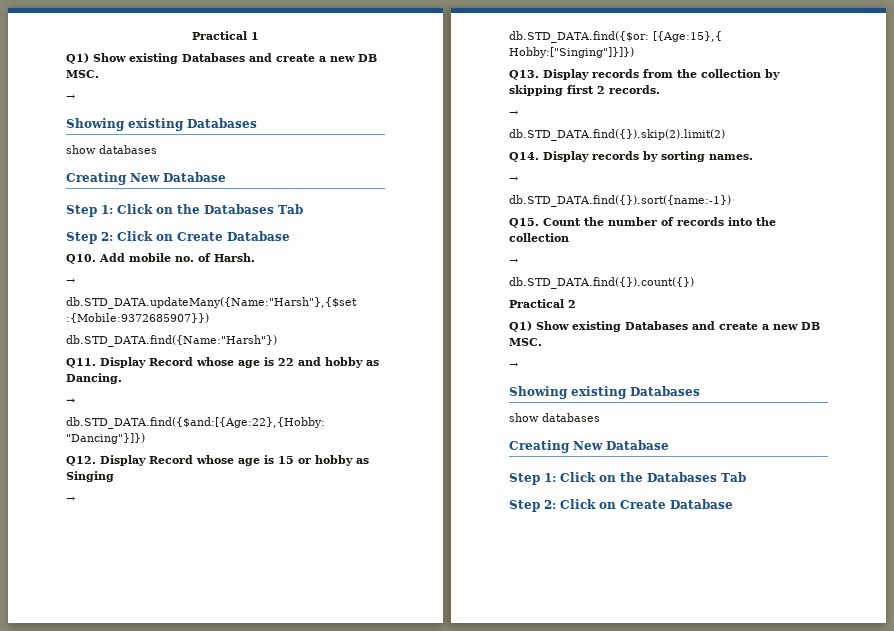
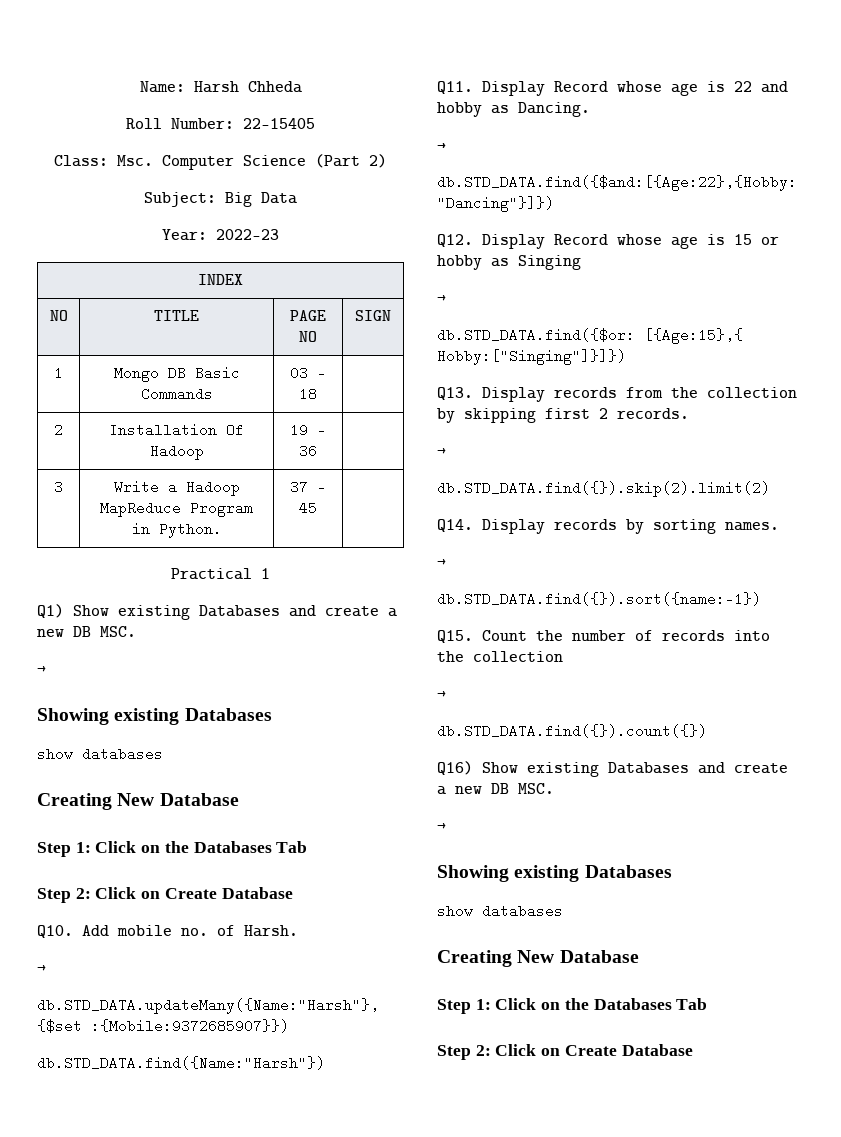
(192, 35) none -> [139,81,302,93] [126,118,315,129] [54,154,387,170] [144,192,297,207] [162,229,279,241] [198,274,243,285] [49,310,68,321] [154,310,199,321] [290,310,326,321] [299,331,317,342] [355,310,391,321] [54,366,63,380] [113,366,240,382] [140,387,213,401] [290,366,326,380] [299,387,317,401] [54,423,63,437] [109,423,244,437] [149,444,204,460] [290,423,326,437] [299,444,317,458] [54,480,63,494] [113,480,240,496] [100,501,253,517] [131,522,222,538] [290,480,326,494] [299,501,317,515] Name: Harsh Chheda // Roll Number: 22-15405 // Class: Msc. Computer Science (Part 2) // Subject: Big Data // Year: 2022-23 // INDEX // NO | TITLE | PAGE NO | SIGN // 1 | Mongo DB Basic Commands | 03 - 18 | // 2 | Installation Of Hadoop | 19 - 36 | // 3 | Write a Hadoop MapReduce Program in Python. | 37 - 45 | //
[509,299,576,308] [509,321,532,332] Practical 2 // Q1) -> [437,761,473,775] Q16)

